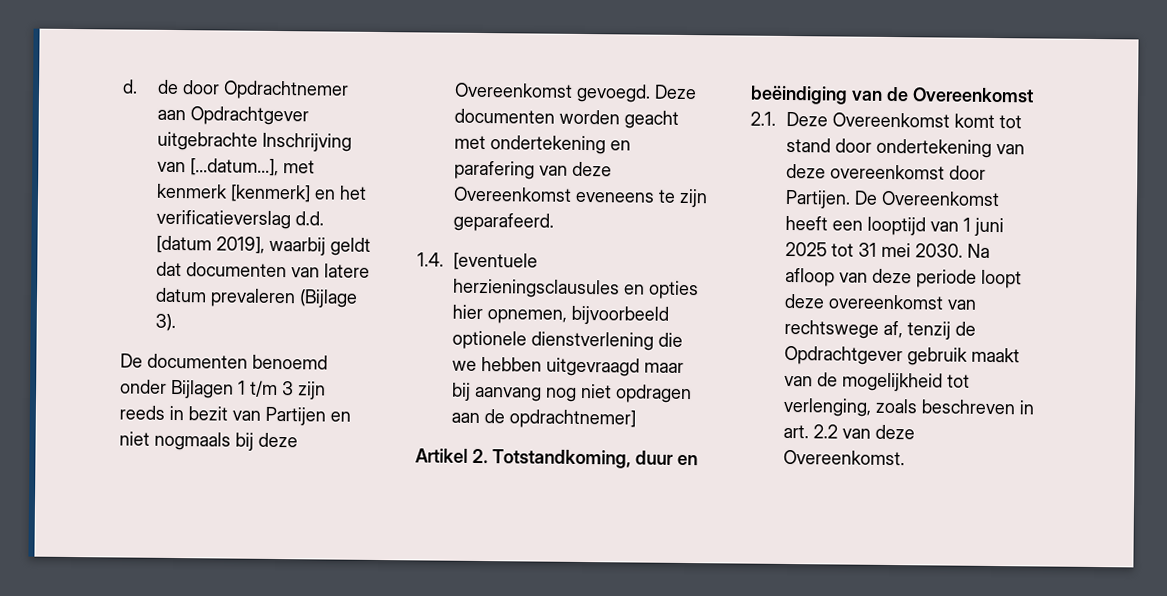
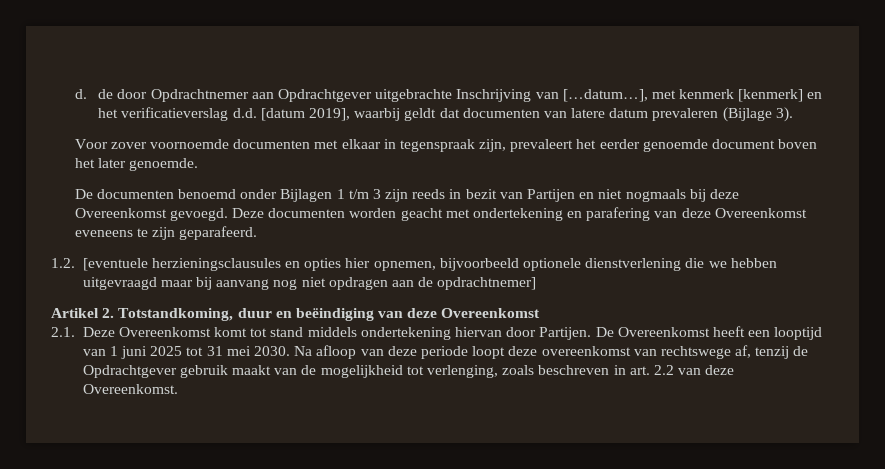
(177, 322) none -> [74,139,818,152] [74,158,198,171] // Voor zover voornoemde documenten met elkaar in tegenspraak zijn, prevaleert het eerder genoemde document boven het later genoemde.
[417,252,444,267] 1.4. -> [51,258,75,268] 1.2.
[886,86,909,102] de -> [407,308,438,318] deze
[834,138,1025,158] [785,163,945,180] door ondertekening van deze overeenkomst -> [307,327,503,340] middels ondertekening hiervan

